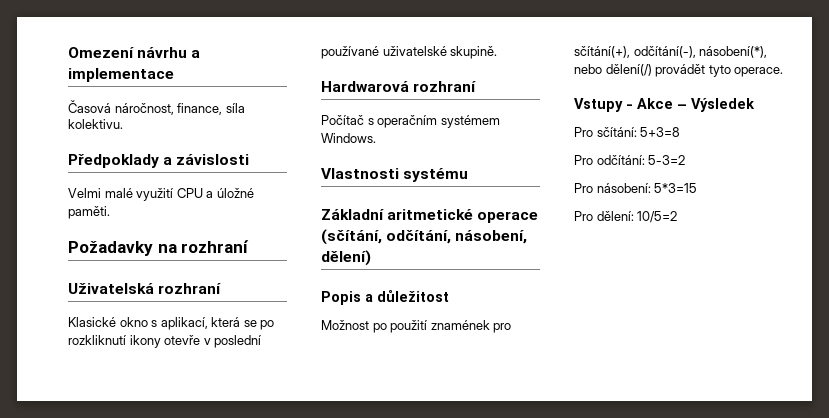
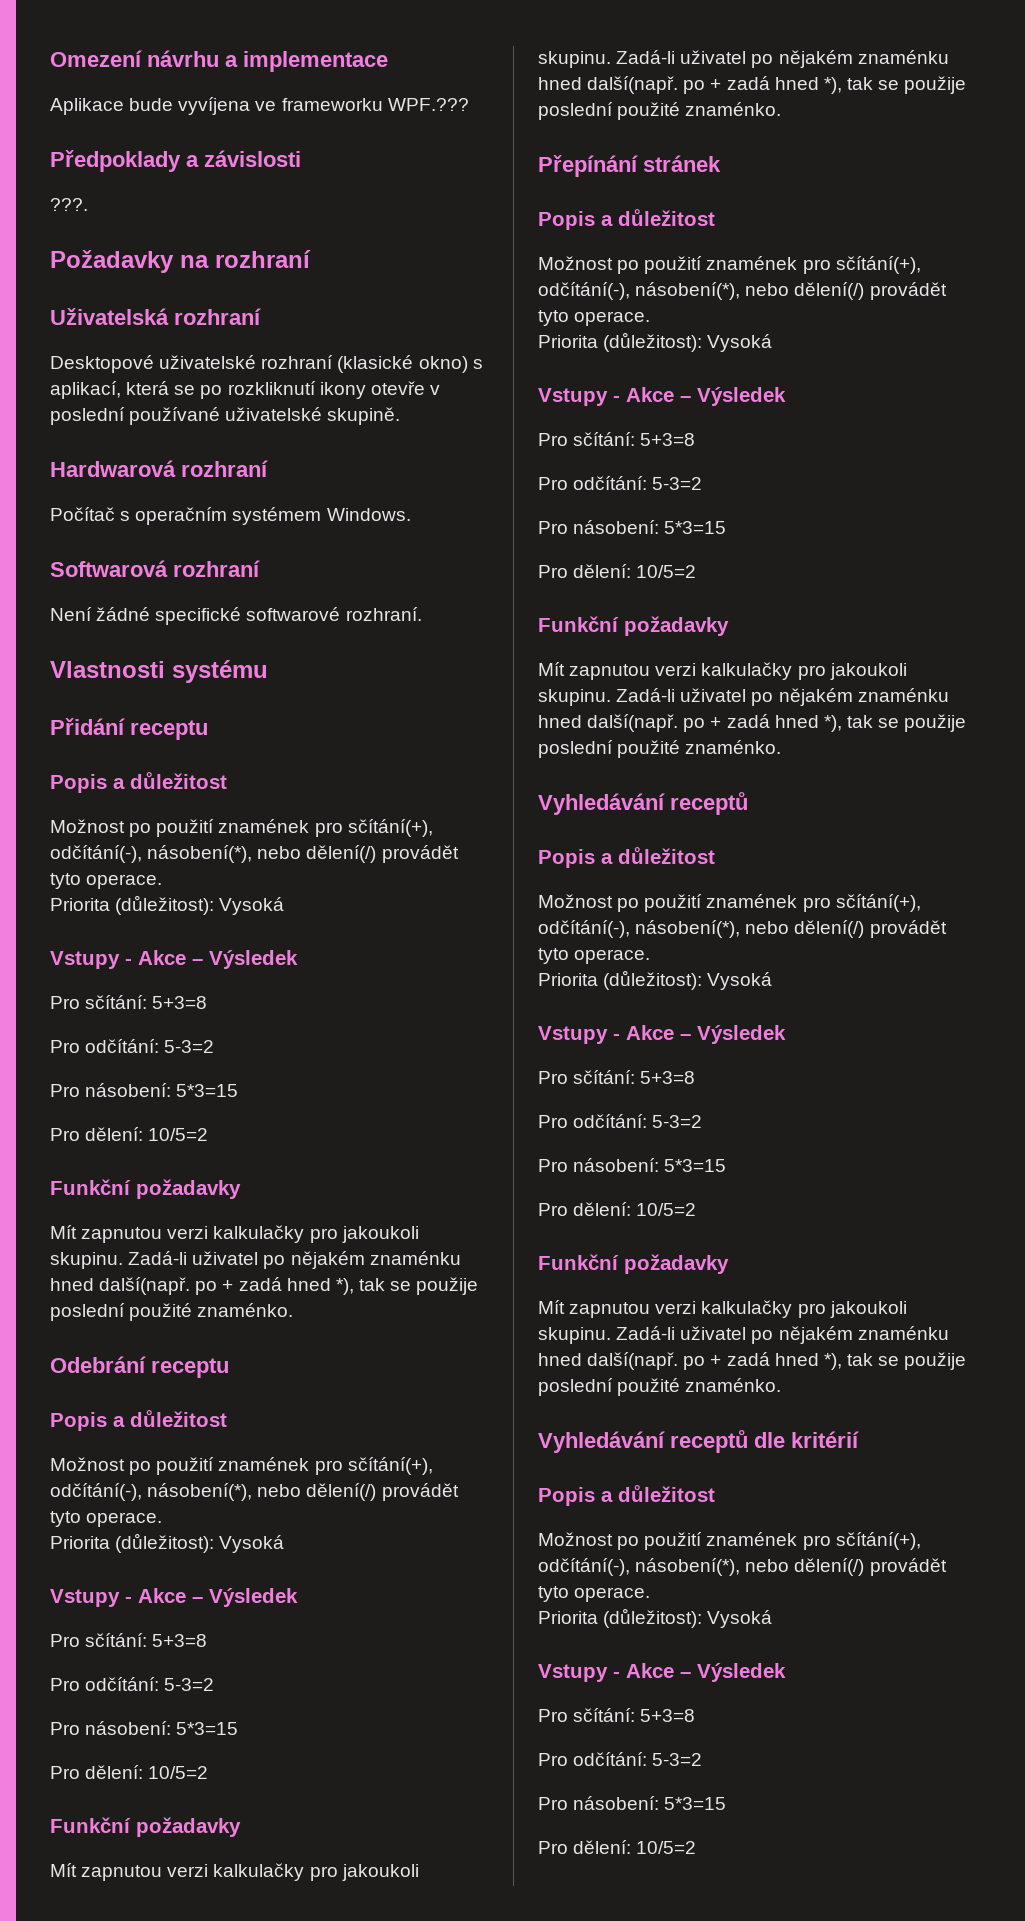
[68,100,245,115] [68,119,123,129] [68,154,250,168] [68,188,254,201] [68,206,110,219] Časová náročnost, finance, síla kolektivu. // Předpoklady a závislosti // Velmi malé využití CPU a úložné paměti. -> [50,97,469,115] [50,150,301,172] [50,198,88,211] Aplikace bude vyvíjena ve frameworku WPF.??? // Předpoklady a závislosti // ???.
[68,317,148,327] Klasické okno -> [50,355,468,373] Desktopové uživatelské rozhraní (klasické okno)
[321,168,469,182] [321,209,539,223] [321,229,528,245] [321,250,371,266] Vlastnosti systému // Základní aritmetické operace (sčítání, odčítání, násobení, dělení) -> [50,560,260,577] [50,607,422,625] [50,660,268,683] [50,718,208,740] Softwarová rozhraní // Není žádné specifické softwarové rozhraní. // Vlastnosti systému // Přidání receptu
(784, 72) none -> [50,895,285,915] // Priorita (důležitost): Vysoká
(678, 217) none -> [50,1179,241,1199] [50,1225,419,1243] [50,1251,461,1269] [50,1277,479,1295] [50,1303,294,1321] [50,1356,229,1378] [50,1410,227,1431] [50,1457,433,1475] [50,1483,459,1501] [50,1511,163,1527] [50,1533,285,1553] [50,1588,298,1607] [50,1633,208,1647] [50,1677,215,1691] [50,1721,239,1735] [50,1765,209,1779] [50,1817,241,1837] [50,1863,419,1881] [538,50,949,68] [538,76,967,94] [538,102,782,120] [538,155,721,177] [538,209,715,230] [538,256,921,274] [538,282,947,300] [538,310,651,326] [538,332,773,352] [538,387,786,406] [538,432,696,446] [538,476,703,490] [538,520,727,534] [538,564,697,578] [538,616,729,636] [538,662,907,680] [538,688,949,706] [538,714,967,732] [538,740,782,758] [538,792,748,815] [538,847,715,868] [538,894,921,912] [538,920,947,938] [538,948,651,964] [538,970,773,990] [538,1025,786,1044] [538,1070,696,1084] [538,1114,703,1128] [538,1158,727,1172] [538,1202,697,1216] [538,1254,729,1274] [538,1300,907,1318] [538,1326,949,1344] [538,1352,967,1370] [538,1378,782,1396] [538,1430,859,1453] [538,1485,715,1506] [538,1532,921,1550] [538,1558,947,1576] [538,1586,651,1602] [538,1608,773,1628] [538,1663,786,1682] [538,1708,696,1722] [538,1752,703,1766] [538,1796,727,1810] [538,1840,697,1854] // Funkční požadavky // Mít zapnutou verzi kalkulačky pro jakoukoli skupinu. Zadá-li uživatel po nějakém znaménku hned další(např. po + zadá hned *), tak se použije poslední použité znaménko. // Odebrání receptu // Popis a důležitost // Možnost po použití znamének pro sčítání(+), odčítání(-), násobení(*), nebo dělení(/) provádět tyto operace. // Priorita (důležitost): Vysoká // Vstupy - Akce – Výsledek // Pro sčítání: 5+3=8 // Pro odčítání: 5-3=2 // Pro násobení: 5*3=15 // Pro dělení: 10/5=2 // Funkční požadavky // Mít zapnutou verzi kalkulačky pro jakoukoli skupinu. Zadá-li uživatel po nějakém znaménku hned další(např. po + zadá hned *), tak se použije poslední použité znaménko. // Přepínání stránek // Popis a důležitost // Možnost po použití znamének pro sčítání(+), odčítání(-), násobení(*), nebo dělení(/) provádět tyto operace. // Priorita (důležitost): Vysoká // Vstupy - Akce – Výsledek // Pro sčítání: 5+3=8 // Pro odčítání: 5-3=2 // Pro násobení: 5*3=15 // Pro dělení: 10/5=2 // Funkční požadavky // Mít zapnutou verzi kalkulačky pro jakoukoli skupinu. Zadá-li uživatel po nějakém znaménku hned další(např. po + zadá hned *), tak se použije poslední použité znaménko. // Vyhledávání receptů // Popis a důležitost // Možnost po použití znamének pro sčítání(+), odčítání(-), násobení(*), nebo dělení(/) provádět tyto operace. // Priorita (důležitost): Vysoká // Vstupy - Akce – Výsledek // Pro sčítání: 5+3=8 // Pro odčítání: 5-3=2 // Pro násobení: 5*3=15 // Pro dělení: 10/5=2 // Funkční požadavky // Mít zapnutou verzi kalkulačky pro jakoukoli skupinu. Zadá-li uživatel po nějakém znaménku hned další(např. po + zadá hned *), tak se použije poslední použité znaménko. // Vyhledávání receptů dle kritérií // Popis a důležitost // Možnost po použití znamének pro sčítání(+), odčítání(-), násobení(*), nebo dělení(/) provádět tyto operace. // Priorita (důležitost): Vysoká // Vstupy - Akce – Výsledek // Pro sčítání: 5+3=8 // Pro odčítání: 5-3=2 // Pro násobení: 5*3=15 // Pro dělení: 10/5=2

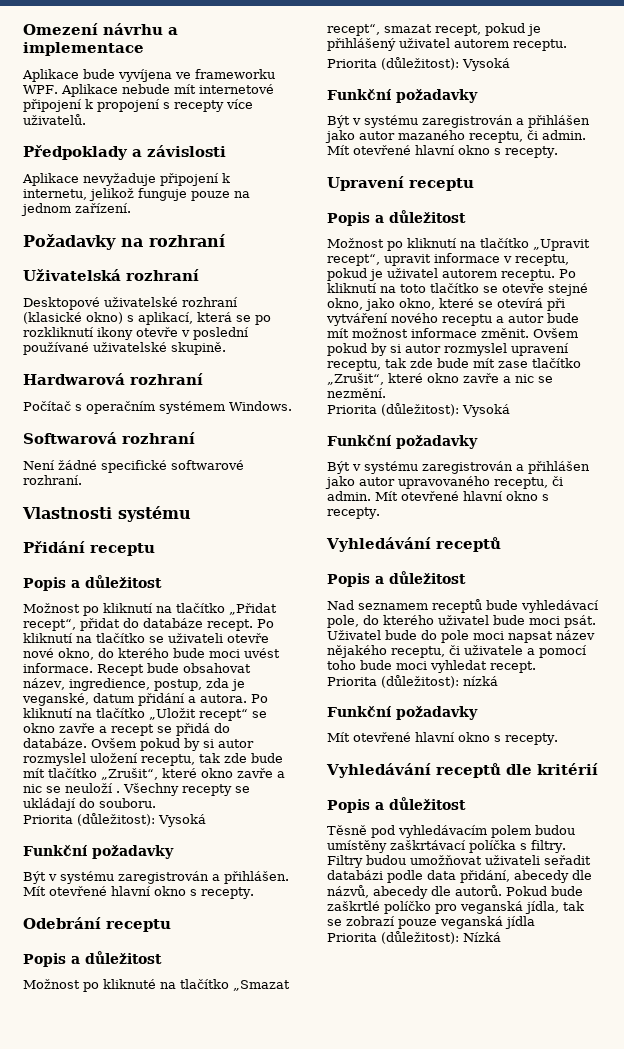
[387,98,469,111] [50,150,301,172] [50,198,88,211] WPF.??? // Předpoklady a závislosti // ???. -> [23,84,274,97] [23,99,253,112] [23,114,86,125] [23,145,226,160] [22,173,230,186] [23,188,250,201] [21,203,131,216] WPF. Aplikace nebude mít internetové připojení k propojení s recepty více uživatelů. // Předpoklady a závislosti // Aplikace nevyžaduje připojení k internetu, jelikož funguje pouze na jednom zařízení.
[156,819,433,837] [50,845,459,863] [50,873,163,889] [50,895,285,915] [50,950,298,969] [50,995,208,1009] [50,1039,215,1053] [50,1083,239,1097] [50,1127,209,1141] [50,1179,241,1199] [50,1225,419,1243] [50,1251,461,1269] [50,1277,479,1295] [50,1303,294,1321] použití znamének pro sčítání(+), odčítání(-), násobení(*), nebo dělení(/) provádět tyto operace. // Priorita (důležitost): Vysoká // Vstupy - Akce – Výsledek // Pro sčítání: 5+3=8 // Pro odčítání: 5-3=2 // Pro násobení: 5*3=15 // Pro dělení: 10/5=2 // Funkční požadavky // Mít zapnutou verzi kalkulačky pro jakoukoli skupinu. Zadá-li uživatel po nějakém znaménku hned další(např. po + zadá hned *), tak se použije poslední použité znaménko. -> [103,603,277,615] [23,618,274,631] [23,633,269,643] [23,648,280,660] [23,663,251,676] [23,678,245,691] [22,693,268,706] [23,708,267,721] [23,723,230,736] [23,738,254,751] [23,753,283,766] [23,768,285,780] [23,783,250,796] [23,798,156,811] [23,813,206,827] [23,845,174,859] [23,871,289,884] [23,886,254,899] kliknutí na tlačítko „Přidat recept“, přidat do databáze recept. Po kliknutí na tlačítko se uživateli otevře nové okno, do kterého bude moci uvést informace. Recept bude obsahovat název, ingredience, postup, zda je veganské, datum přidání a autora. Po kliknutí na tlačítko „Uložit recept“ se okno zavře a recept se přidá do databáze. Ovšem pokud by si autor rozmyslel uložení receptu, tak zde bude mít tlačítko „Zrušit“, které okno zavře a nic se neuloží . Všechny recepty se ukládají do souboru. // Priorita (důležitost): Vysoká // Funkční požadavky // Být v systému zaregistrován a přihlášen. Mít otevřené hlavní okno s recepty.
[156,1457,433,1475] [50,1483,459,1501] [50,1511,163,1527] [50,1533,285,1553] [50,1588,298,1607] [50,1633,208,1647] [50,1677,215,1691] [50,1721,239,1735] [50,1765,209,1779] [50,1817,241,1837] [50,1863,419,1881] [538,50,949,68] [538,76,967,94] [538,102,782,120] [538,155,721,177] [538,209,715,230] [538,256,921,274] [538,282,947,300] [538,310,651,326] [538,332,773,352] [538,387,786,406] [538,432,696,446] [538,476,703,490] [538,520,727,534] [538,564,697,578] [538,616,729,636] [538,662,907,680] [538,688,949,706] [538,714,967,732] [538,740,782,758] použití znamének pro sčítání(+), odčítání(-), násobení(*), nebo dělení(/) provádět tyto operace. // Priorita (důležitost): Vysoká // Vstupy - Akce – Výsledek // Pro sčítání: 5+3=8 // Pro odčítání: 5-3=2 // Pro násobení: 5*3=15 // Pro dělení: 10/5=2 // Funkční požadavky // Mít zapnutou verzi kalkulačky pro jakoukoli skupinu. Zadá-li uživatel po nějakém znaménku hned další(např. po + zadá hned *), tak se použije poslední použité znaménko. // Přepínání stránek // Popis a důležitost // Možnost po použití znamének pro sčítání(+), odčítání(-), násobení(*), nebo dělení(/) provádět tyto operace. // Priorita (důležitost): Vysoká // Vstupy - Akce – Výsledek // Pro sčítání: 5+3=8 // Pro odčítání: 5-3=2 // Pro násobení: 5*3=15 // Pro dělení: 10/5=2 // Funkční požadavky // Mít zapnutou verzi kalkulačky pro jakoukoli skupinu. Zadá-li uživatel po nějakém znaménku hned další(např. po + zadá hned *), tak se použije poslední použité znaménko. -> [103,979,290,991] [327,23,541,36] [327,38,567,51] [327,57,510,71] [327,89,478,103] [327,115,590,128] [325,130,586,143] [327,145,558,158] [327,176,474,191] [327,210,466,226] [327,238,590,251] [327,253,569,266] [327,268,576,281] [327,283,588,296] [327,298,565,311] [326,313,579,326] [327,328,578,338] [327,343,569,356] [327,358,581,371] [327,373,553,385] [327,388,386,398] [327,403,510,417] [327,435,478,449] [327,461,590,474] [325,476,563,489] [327,491,549,501] [327,507,380,519] kliknuté na tlačítko „Smazat recept“, smazat recept, pokud je přihlášený uživatel autorem receptu. // Priorita (důležitost): Vysoká // Funkční požadavky // Být v systému zaregistrován a přihlášen jako autor mazaného receptu, či admin. Mít otevřené hlavní okno s recepty. // Upravení receptu // Popis a důležitost // Možnost po kliknutí na tlačítko „Upravit recept“, upravit informace v receptu, pokud je uživatel autorem receptu. Po kliknutí na toto tlačítko se otevře stejné okno, jako okno, které se otevírá při vytváření nového receptu a autor bude mít možnost informace změnit. Ovšem pokud by si autor rozmyslel upravení receptu, tak zde bude mít zase tlačítko „Zrušit“, které okno zavře a nic se nezmění. // Priorita (důležitost): Vysoká // Funkční požadavky // Být v systému zaregistrován a přihlášen jako autor upravovaného receptu, či admin. Mít otevřené hlavní okno s recepty.
[538,894,921,912] [538,920,947,938] [538,948,651,964] [538,970,773,990] [538,1025,786,1044] [538,1070,696,1084] [538,1114,703,1128] [538,1158,727,1172] [538,1202,697,1216] [538,1254,729,1274] [538,1300,907,1318] [538,1326,949,1344] [538,1352,967,1370] [538,1378,782,1396] Možnost po použití znamének pro sčítání(+), odčítání(-), násobení(*), nebo dělení(/) provádět tyto operace. // Priorita (důležitost): Vysoká // Vstupy - Akce – Výsledek // Pro sčítání: 5+3=8 // Pro odčítání: 5-3=2 // Pro násobení: 5*3=15 // Pro dělení: 10/5=2 // Funkční požadavky // Mít zapnutou verzi kalkulačky pro jakoukoli skupinu. Zadá-li uživatel po nějakém znaménku hned další(např. po + zadá hned *), tak se použije poslední použité znaménko. -> [327,599,599,613] [327,615,596,628] [327,630,595,643] [327,645,587,658] [327,660,536,673] [327,675,498,688] [327,706,478,720] [327,732,558,745] Nad seznamem receptů bude vyhledávací pole, do kterého uživatel bude moci psát. Uživatel bude do pole moci napsat název nějakého receptu, či uživatele a pomocí toho bude moci vyhledat recept. // Priorita (důležitost): nízká // Funkční požadavky // Mít otevřené hlavní okno s recepty.
[538,1532,921,1550] [538,1558,947,1576] [538,1586,651,1602] [538,1608,773,1628] [538,1663,786,1682] [538,1708,696,1722] [538,1752,703,1766] [538,1796,727,1810] [538,1840,697,1854] Možnost po použití znamének pro sčítání(+), odčítání(-), násobení(*), nebo dělení(/) provádět tyto operace. // Priorita (důležitost): Vysoká // Vstupy - Akce – Výsledek // Pro sčítání: 5+3=8 // Pro odčítání: 5-3=2 // Pro násobení: 5*3=15 // Pro dělení: 10/5=2 -> [327,825,575,838] [327,840,566,853] [327,855,591,868] [327,870,592,883] [327,885,583,899] [327,901,584,914] [327,916,535,929] [327,931,501,944] Těsně pod vyhledávacím polem budou umístěny zaškrtávací políčka s filtry. Filtry budou umožňovat uživateli seřadit databázi podle data přidání, abecedy dle názvů, abecedy dle autorů. Pokud bude zaškrtlé políčko pro veganská jídla, tak se zobrazí pouze veganská jídla // Priorita (důležitost): Nízká

